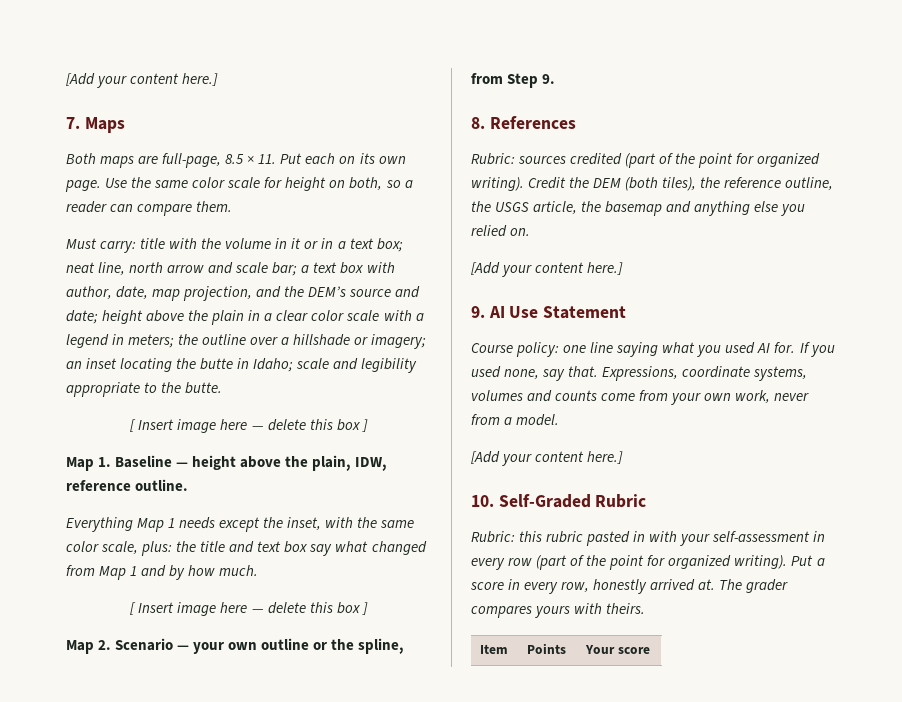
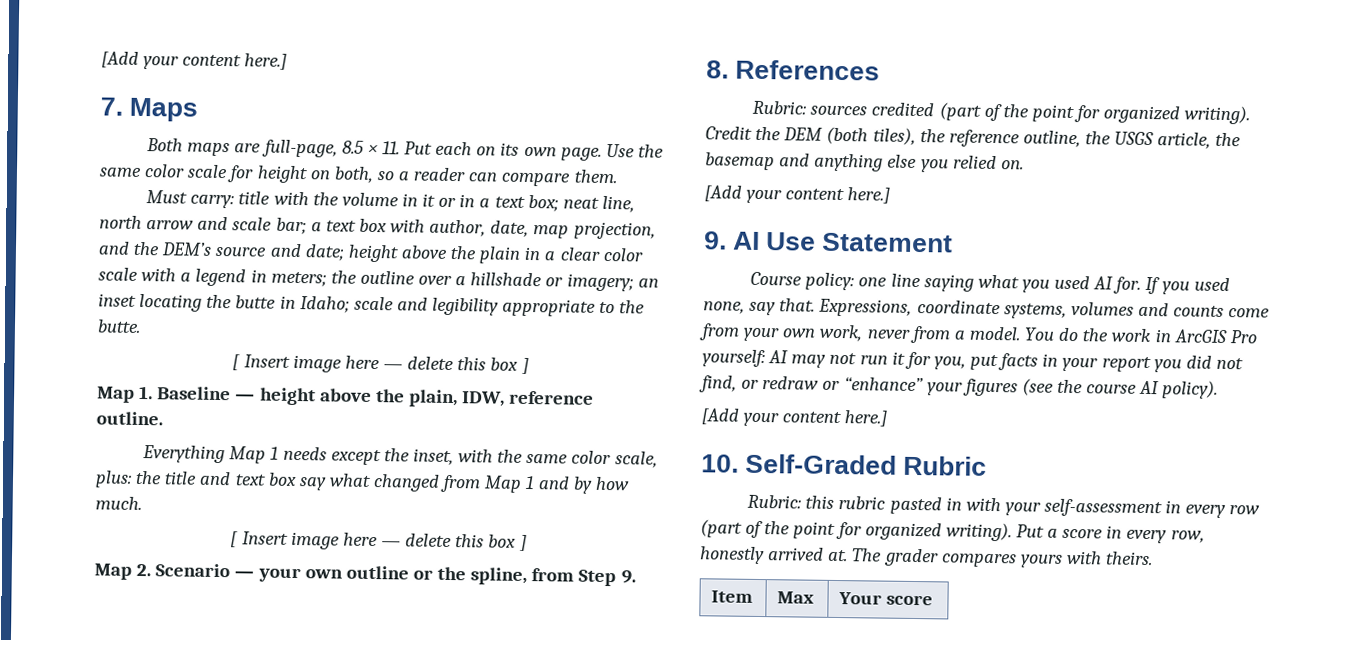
(560, 420) none -> [1024,327,1258,344] [702,349,1243,373] [699,375,1219,399] You do the work in ArcGIS Pro yourself: AI may not run it for you, put facts in your report you did not find, or redraw or “enhance” your figures (see the course AI policy).
[527,643,567,654] Points -> [777,591,815,604] Max

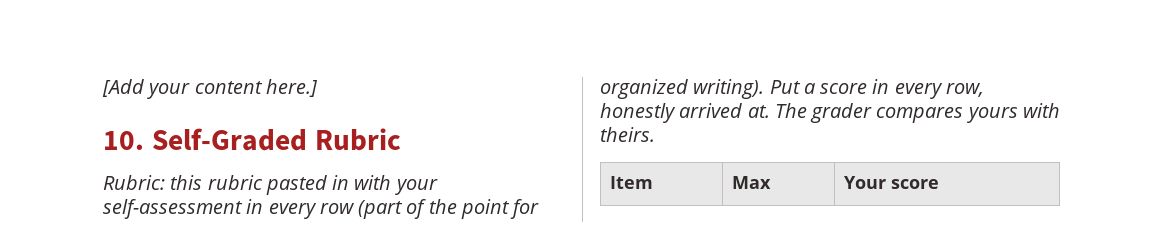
[101,51,288,70] [100,97,199,122] [146,138,664,161] [99,164,618,187] [146,190,635,213] [99,215,656,240] [98,241,644,264] [98,267,659,292] [98,293,646,317] [97,319,141,333] [232,354,529,375] [97,385,595,408] [96,411,163,426] [142,445,658,468] [95,470,630,494] [95,496,142,511] [230,531,527,551] [94,563,636,587] [706,59,881,81] [752,100,1251,125] [705,126,1242,149] [705,152,1024,173] [704,185,891,204] [704,231,954,253] [750,271,1230,295] [703,298,1271,319] [699,323,1258,344] [702,349,1243,373] [699,375,1219,399] [701,408,888,427] [Add your content here.] // 7. Maps // Both maps are full-page, 8.5 × 11. Put each on its own page. Use the same color scale for height on both, so a reader can compare them. // Must carry: title with the volume in it or in a text box; neat line, north arrow and scale bar; a text box with author, date, map projection, and the DEM’s source and date; height above the plain in a clear color scale with a legend in meters; the outline over a hillshade or imagery; an inset locating the butte in Idaho; scale and legibility appropriate to the butte. // [ Insert image here — delete this box ] // Map 1. Baseline — height above the plain, IDW, reference outline. // Everything Map 1 needs except the inset, with the same color scale, plus: the title and text box say what changed from Map 1 and by how much. // [ Insert image here — delete this box ] // Map 2. Scenario — your own outline or the spline, from Step 9. // 8. References // Rubric: sources credited (part of the point for organized writing). Credit the DEM (both tiles), the reference outline, the USGS article, the basemap and anything else you relied on. // [Add your content here.] // 9. AI Use Statement // Course policy: one line saying what you used AI for. If you used none, say that. Expressions, coordinate systems, volumes and counts come from your own work, never from a model. You do the work in ArcGIS Pro yourself: AI may not run it for you, put facts in your report you did not find, or redraw or “enhance” your figures (see the course AI policy). // [Add your content here.] -> [102,79,318,99] [Add your content here.]

